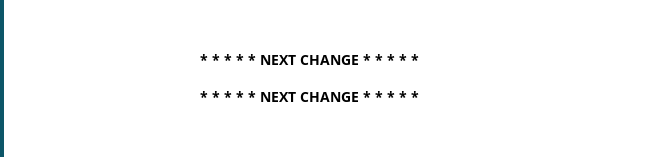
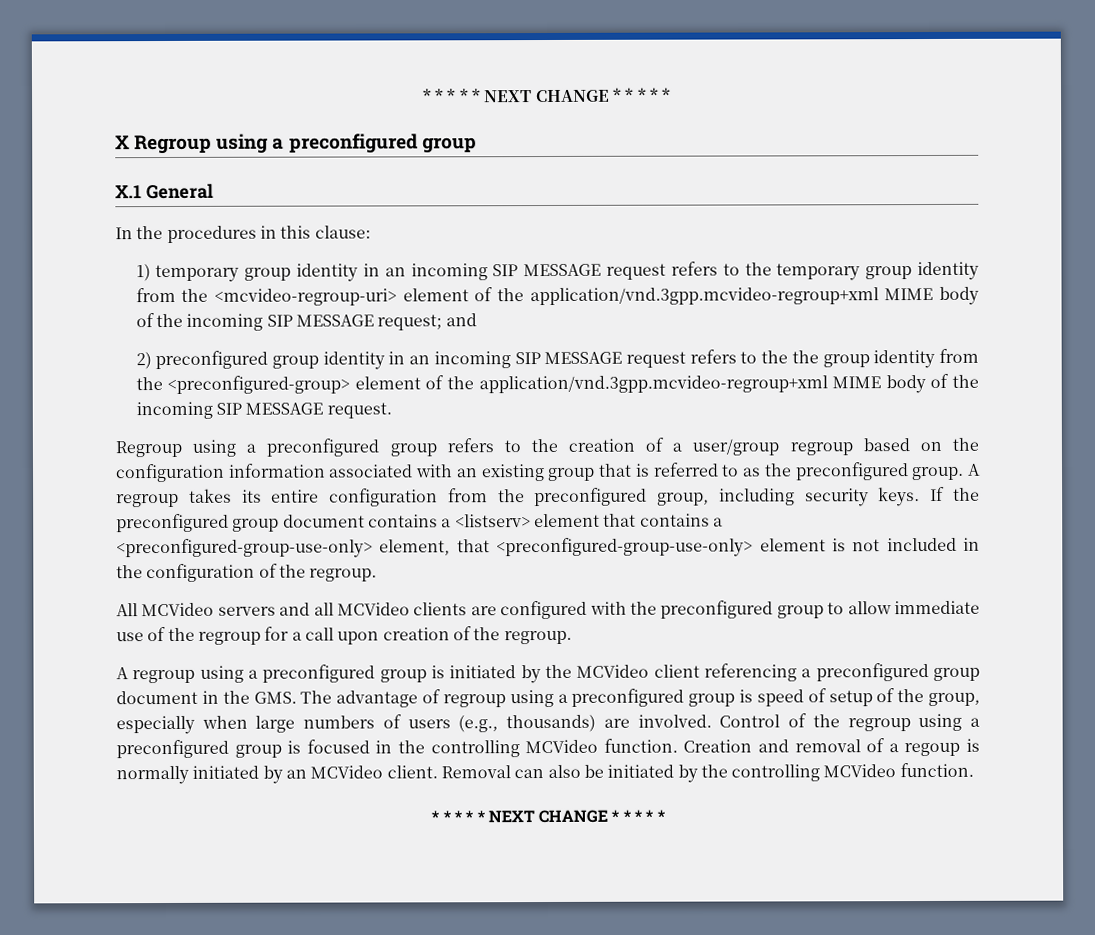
(419, 59) none -> [115,133,477,155] [115,183,214,200] [115,225,371,243] [135,261,980,283] [135,286,980,306] [135,313,477,331] [135,348,979,370] [135,373,979,394] [135,401,392,420] [115,437,979,458] [115,462,982,483] [116,486,980,508] [116,513,723,533] [116,537,980,559] [116,563,378,583] [116,600,980,620] [116,626,572,645] [116,663,981,684] [116,688,981,708] [116,713,981,735] [116,738,981,759] [116,762,974,785] // X Regroup using a preconfigured group // X.1 General // In the procedures in this clause: // 1) temporary group identity in an incoming SIP MESSAGE request refers to the temporary group identity from the <mcvideo-regroup-uri> element of the application/vnd.3gpp.mcvideo-regroup+xml MIME body of the incoming SIP MESSAGE request; and // 2) preconfigured group identity in an incoming SIP MESSAGE request refers to the the group identity from the <preconfigured-group> element of the application/vnd.3gpp.mcvideo-regroup+xml MIME body of the incoming SIP MESSAGE request. // Regroup using a preconfigured group refers to the creation of a user/group regroup based on the configuration information associated with an existing group that is referred to as the preconfigured group. A regroup takes its entire configuration from the preconfigured group, including security keys. If the preconfigured group document contains a <listserv> element that contains a <preconfigured-group-use-only> element, that <preconfigured-group-use-only> element is not included in the configuration of the regroup. // All MCVideo servers and all MCVideo clients are configured with the preconfigured group to allow immediate use of the regroup for a call upon creation of the regroup. // A regroup using a preconfigured group is initiated by the MCVideo client referencing a preconfigured group document in the GMS. The advantage of regroup using a preconfigured group is speed of setup of the group, especially when large numbers of users (e.g., thousands) are involved. Control of the regroup using a preconfigured group is focused in the controlling MCVideo function. Creation and removal of a regoup is normally initiated by an MCVideo client. Removal can also be initiated by the controlling MCVideo function.

